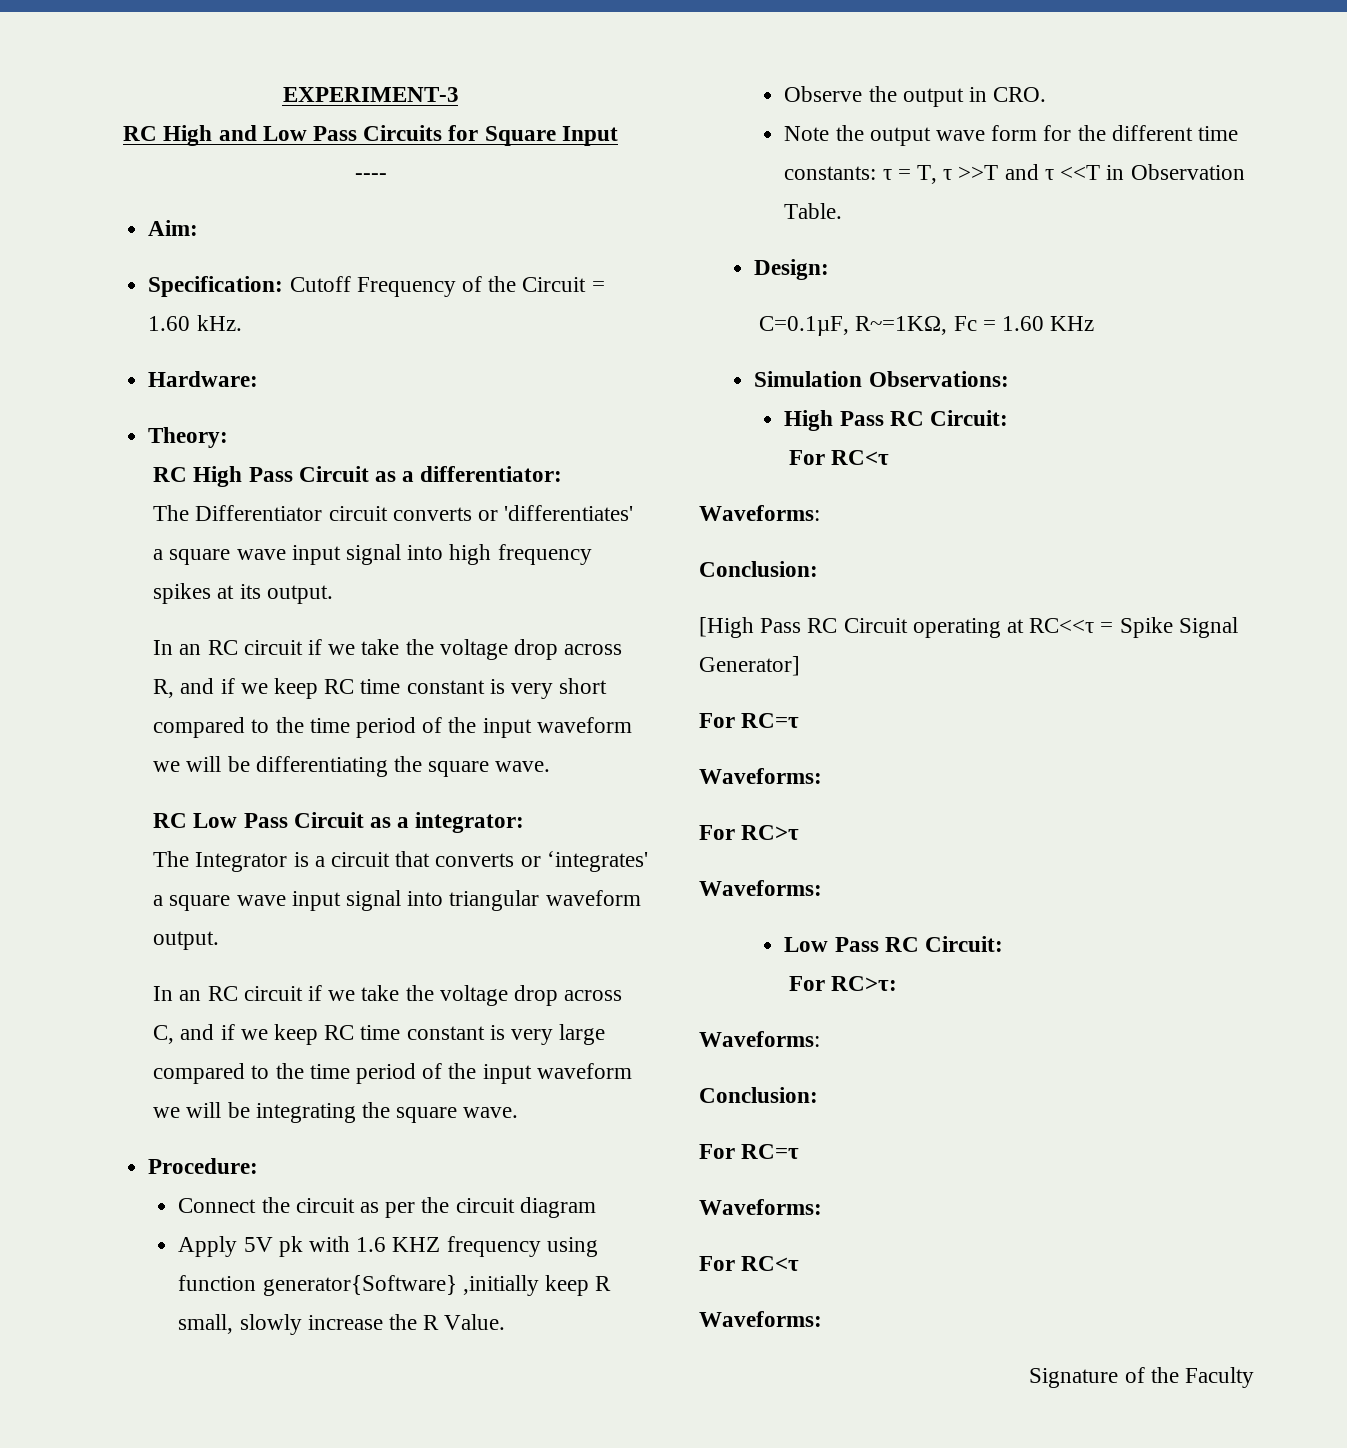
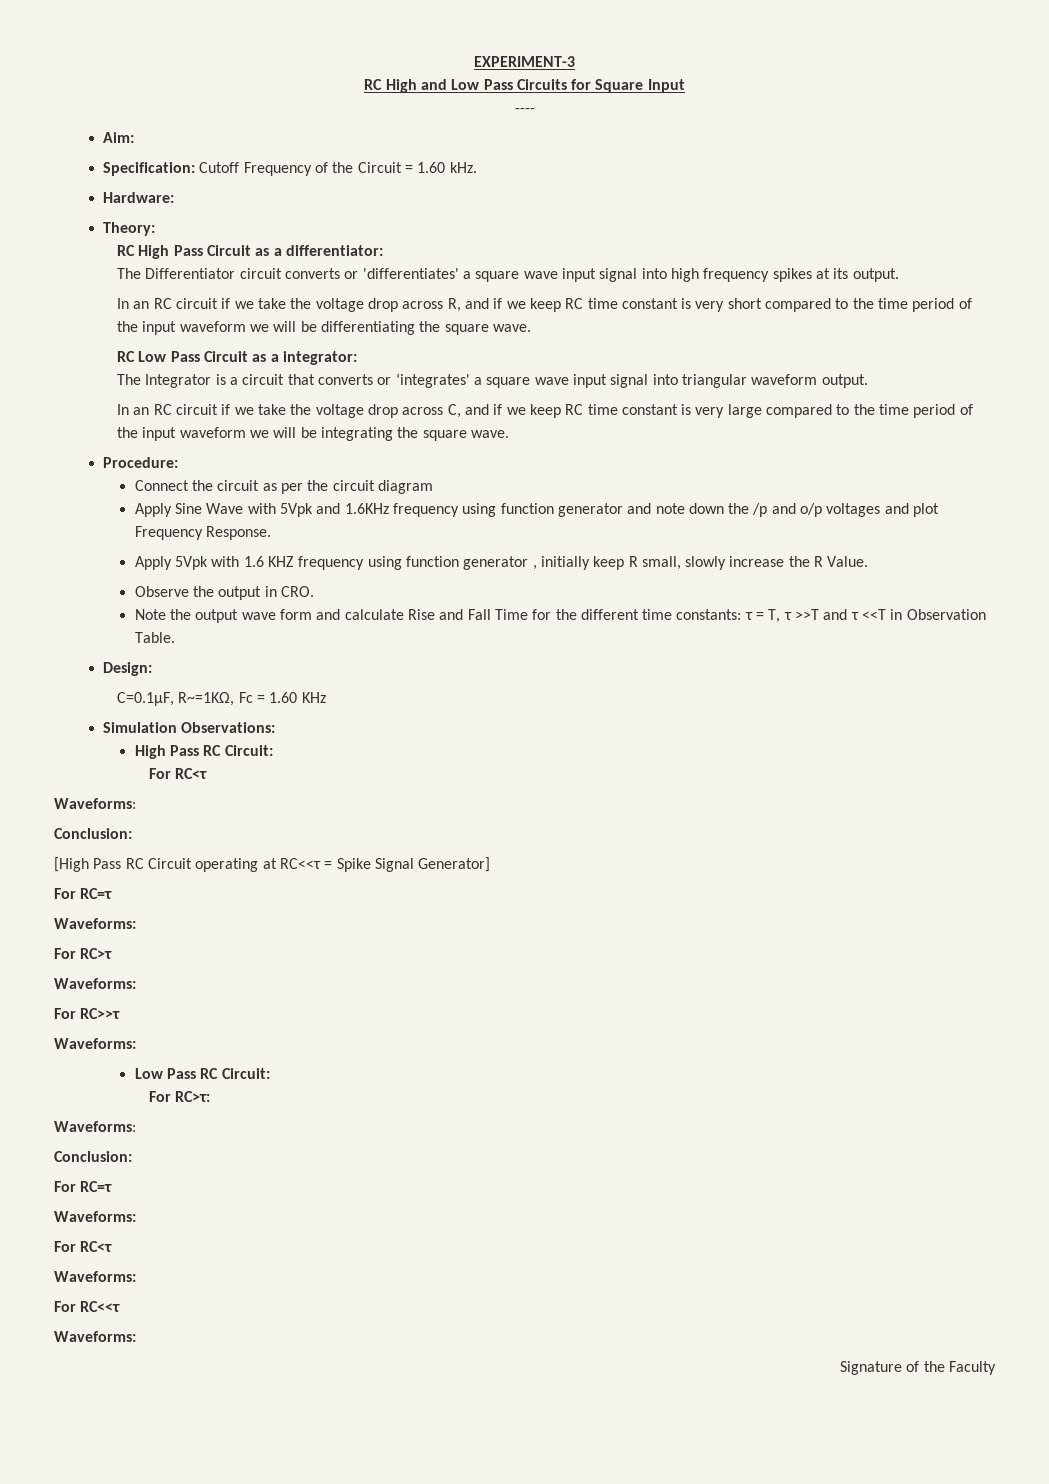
[243,1236,303,1257] 5V pk -> [174,503,940,517] [134,526,271,540] [134,556,208,570] Sine Wave with 5Vpk and 1.6KHz frequency using function generator and note down the /p and o/p voltages and plot Frequency Response. // Apply 5Vpk
[262,1275,539,1296] generator{Software} ,initially -> [463,556,590,570] generator , initially
(1038, 133) none -> [316,609,528,620] and calculate Rise and Fall Time
(822, 888) none -> [54,1008,121,1019] [54,1038,136,1049] // For RC>>τ // Waveforms:
(822, 1319) none -> [54,1301,121,1312] [54,1331,136,1342] // For RC<<τ // Waveforms:

